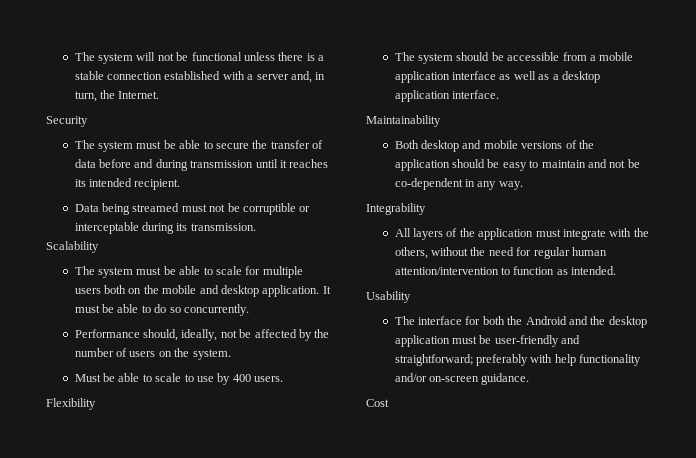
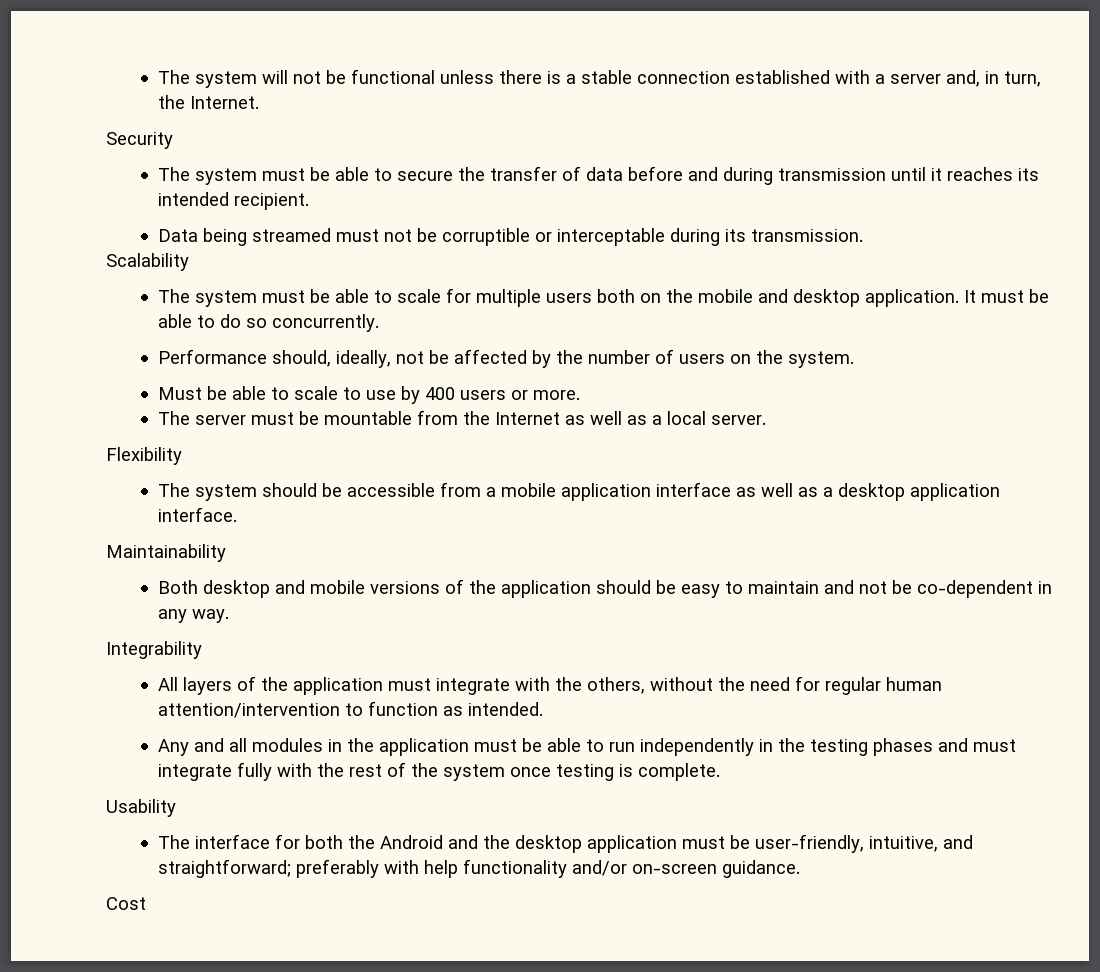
[254,376,284,382] users. -> [459,390,580,400] [157,410,766,425] users or more. // The server must be mountable from the Internet as well as a local server.
(617, 270) none -> [157,738,1016,756] [157,762,720,781] // Any and all modules in the application must be able to run independently in the testing phases and must integrate fully with the rest of the system once testing is complete.
[494,335,559,347] user-friendly -> [754,834,938,853] user-friendly, intuitive,

